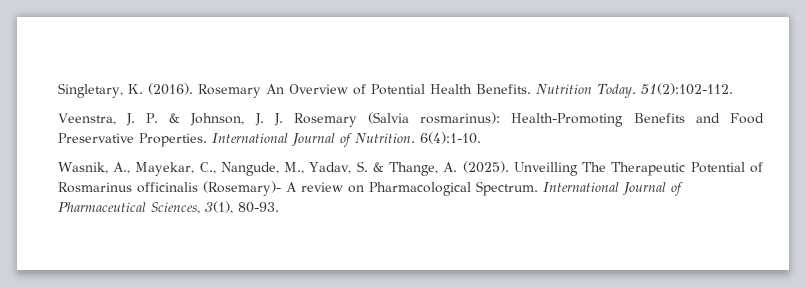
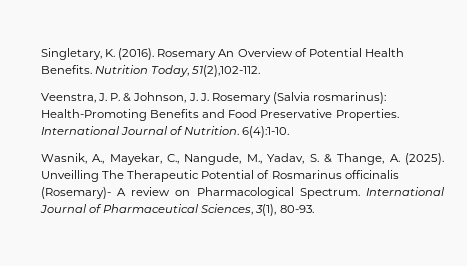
[596,83,733,98] Today. 51(2):102-112. -> [151,65,261,77] Today, 51(2),102-112.

